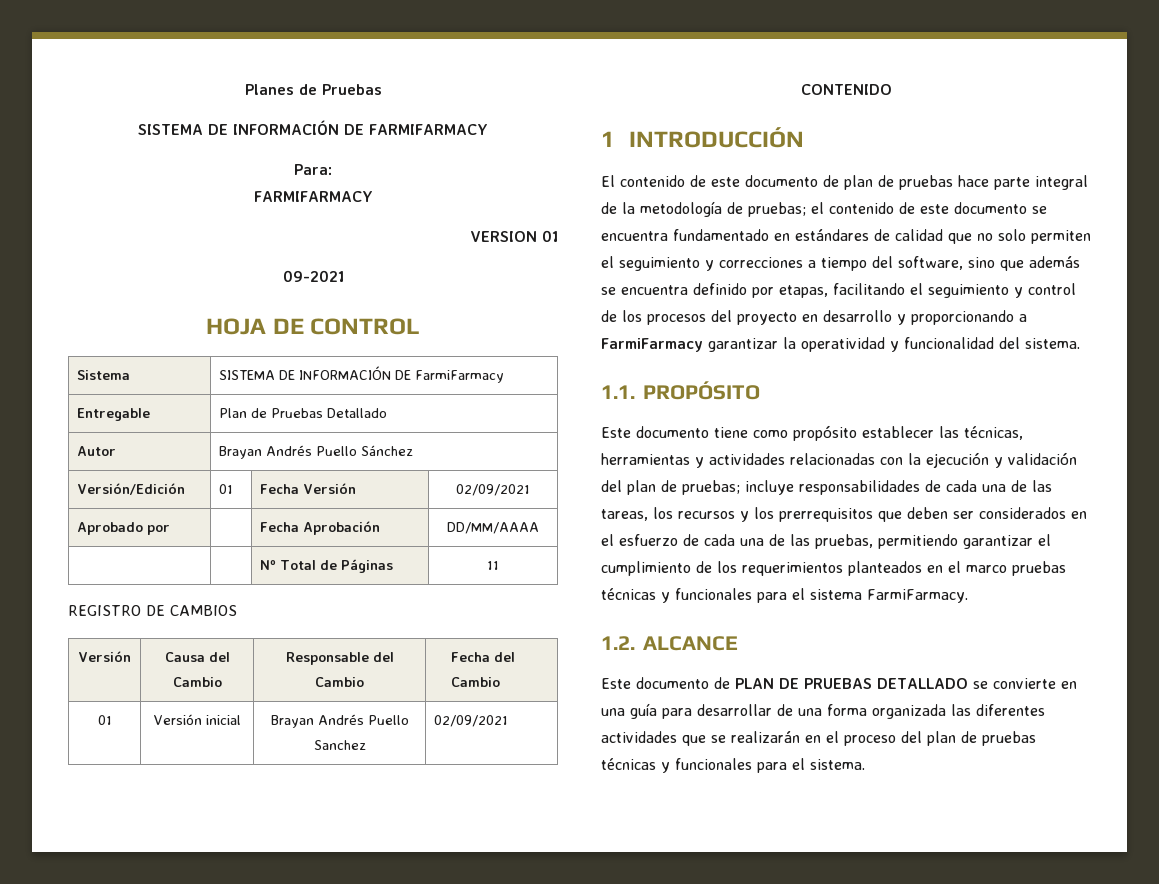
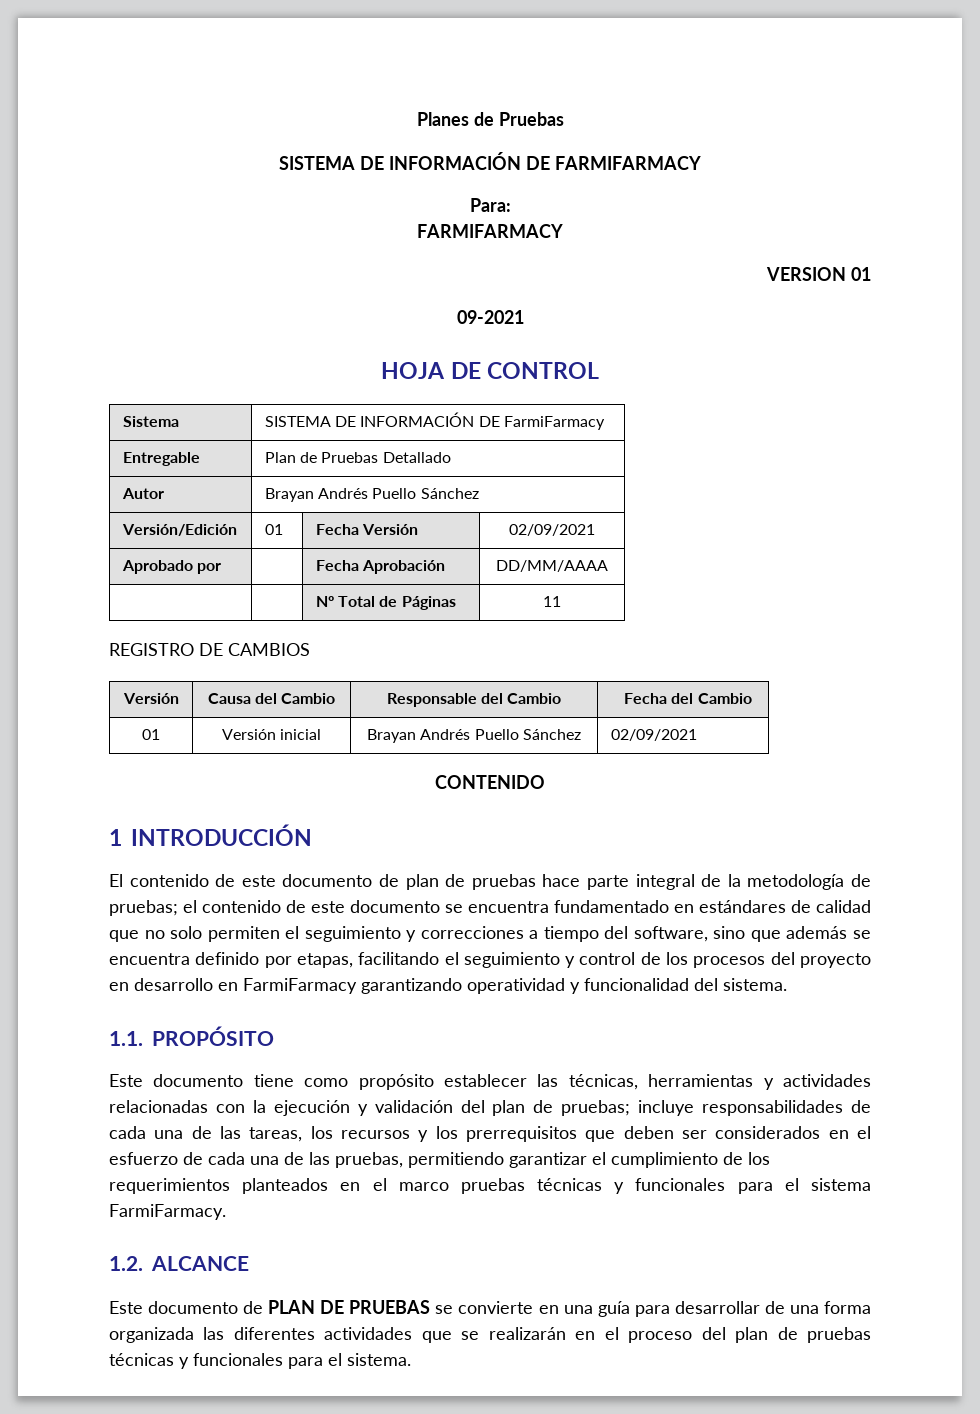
[313,740,366,750] Sanchez -> [522,729,581,740] Sánchez
[897,310,1027,325] [601,337,796,352] y proporcionando a FarmiFarmacy garantizar la -> [218,978,462,994] en FarmiFarmacy garantizando
[877,678,968,689] DETALLADO -> (431, 1307) none

